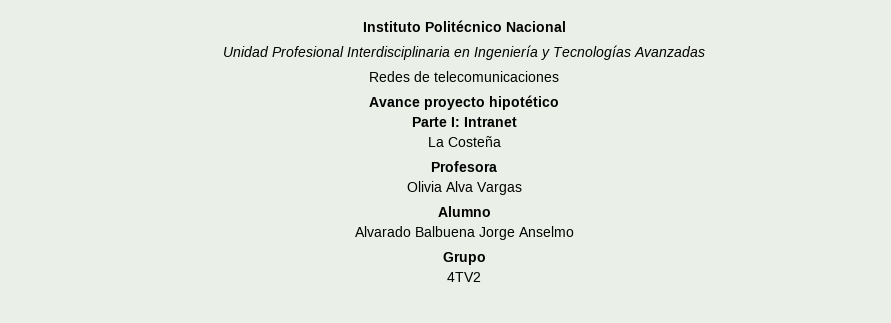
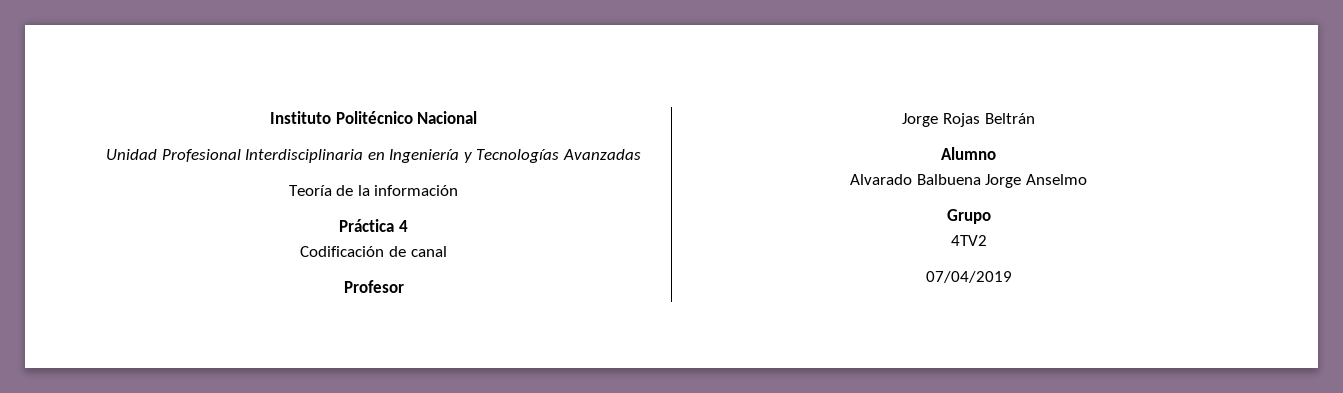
[369,71,559,82] [369,95,559,110] [411,117,517,127] [427,136,501,147] [431,161,497,172] [406,181,522,195] Redes de telecomunicaciones // Avance proyecto hipotético // Parte I: Intranet // La Costeña // Profesora // Olivia Alva Vargas -> [288,185,459,196] [339,219,408,232] [300,246,447,257] [343,280,404,293] [902,113,1035,127] Teoría de la información // Práctica 4 // Codificación de canal // Profesor // Jorge Rojas Beltrán
(481, 277) none -> [925,271,1012,283] // 07/04/2019

